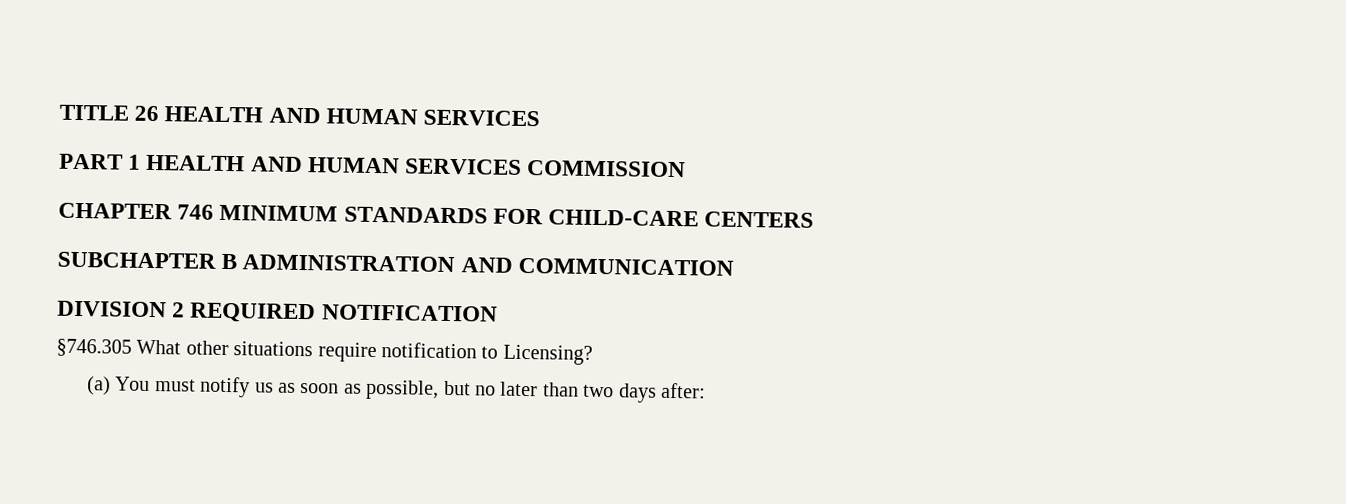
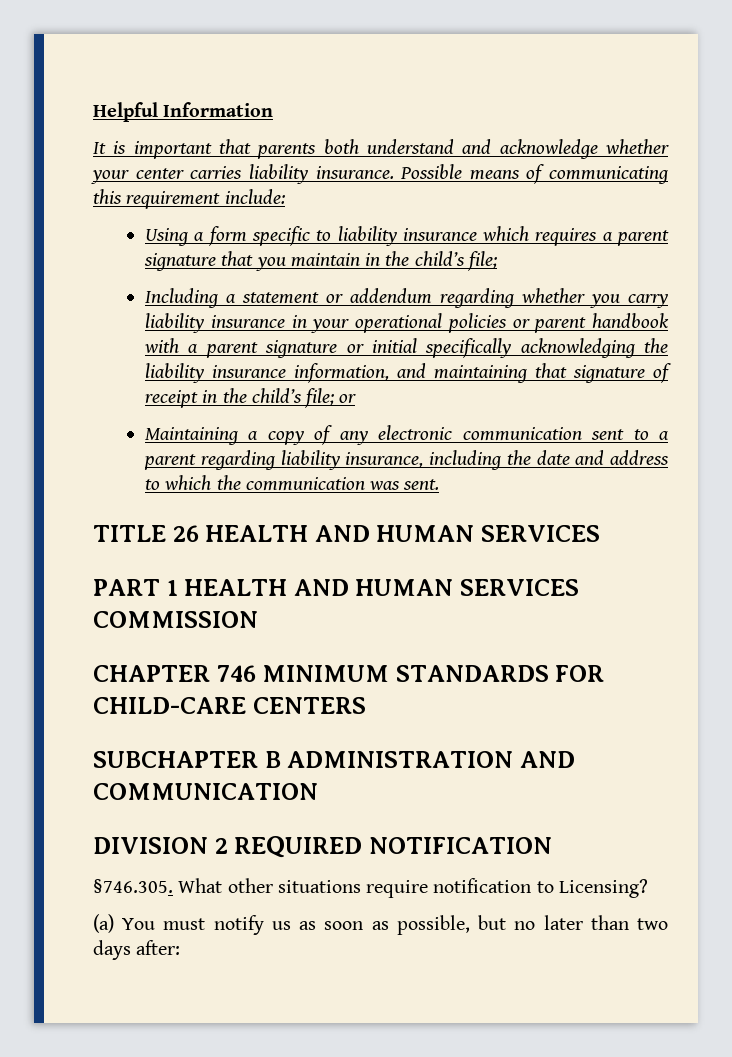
(59, 112) none -> [93,102,274,122] [93,139,669,159] [91,164,668,184] [93,189,285,209] [145,226,669,246] [144,251,497,271] [145,288,668,308] [145,313,669,333] [144,338,668,358] [145,363,672,383] [145,388,357,408] [145,425,669,445] [144,450,669,470] [145,475,440,491] Helpful Information // It is important that parents both understand and acknowledge whether your center carries liability insurance. Possible means of communicating this requirement include: // Using a form specific to liability insurance which requires a parent signature that you maintain in the child’s file; // Including a statement or addendum regarding whether you carry liability insurance in your operational policies or parent handbook with a parent signature or initial specifically acknowledging the liability insurance information, and maintaining that signature of receipt in the child’s file; or // Maintaining a copy of any electronic communication sent to a parent regarding liability insurance, including the date and address to which the communication was sent. //
[56,338,132,357] §746.305 -> [93,879,173,893] §746.305.

